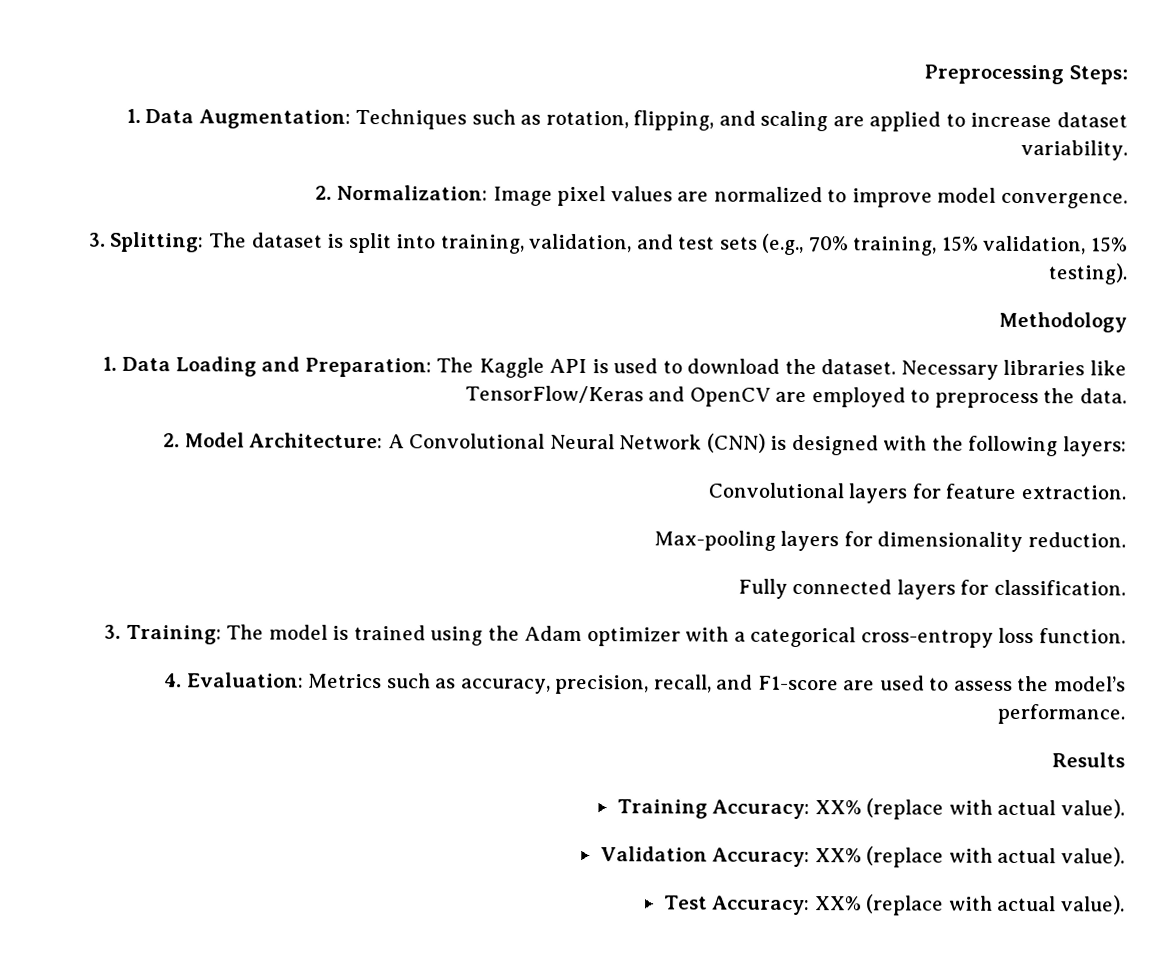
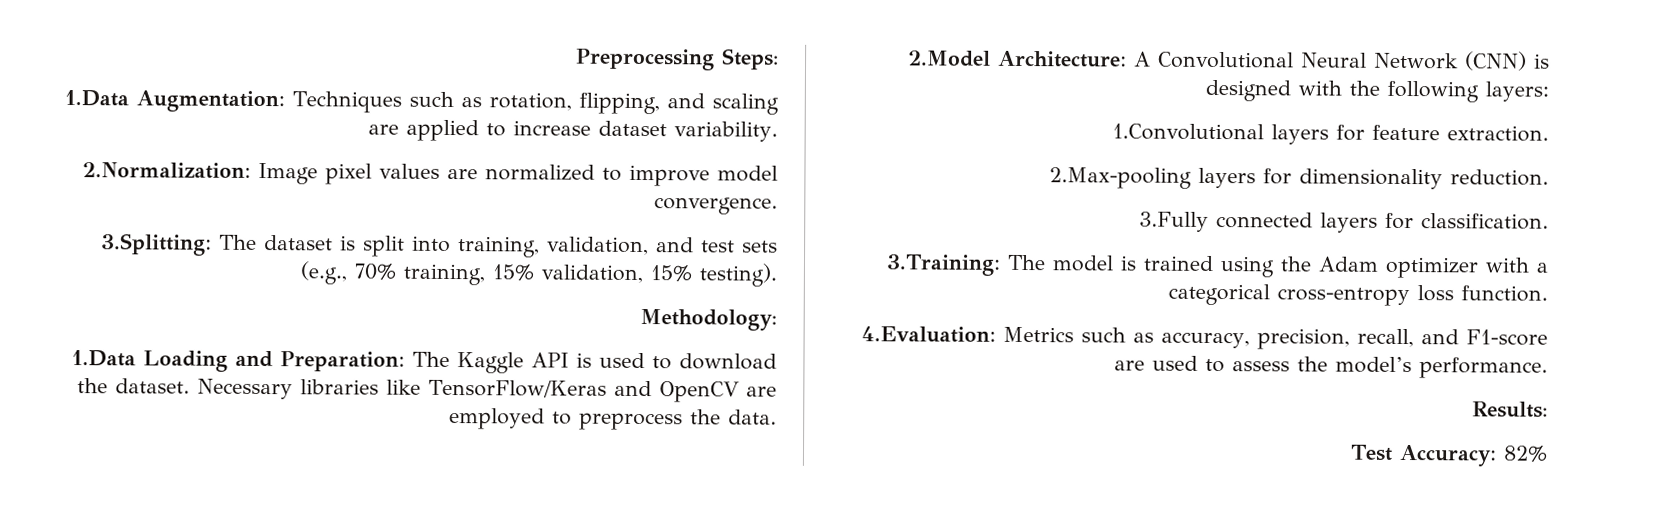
[125,108,195,124] 1. Data -> [64,89,130,107] 1.Data
[314,184,489,201] 2. Normalization: -> [82,162,251,179] 2.Normalization:
[88,231,205,253] 3. Splitting: -> [101,233,212,256] 3.Splitting:
[999,311,1127,333] [102,356,171,372] Methodology // 1. Data -> [640,308,777,331] [71,350,136,367] Methodology: // 1.Data
[163,432,245,448] 2. Model -> [908,50,991,67] 2.Model
[707,482,844,499] Convolutional -> [1112,123,1264,141] 1.Convolutional
[653,530,776,551] Max-pooling -> [1049,167,1192,189] 2.Max-pooling
[737,578,788,599] Fully -> [1139,211,1209,232] 3.Fully
[103,624,222,645] 3. Training: -> [886,254,1001,276] 3.Training:
[163,672,304,688] 4. Evaluation: -> [861,326,997,343] 4.Evaluation:
[1052,752,1125,768] [616,798,1125,820] [599,846,1125,868] [663,894,1125,916] Results // Training Accuracy: XX% (replace with actual value). // Validation Accuracy: XX% (replace with actual value). // Test Accuracy: XX% (replace with actual value). -> [1472,401,1548,418] [1350,444,1548,467] Results: // Test Accuracy: 82%

